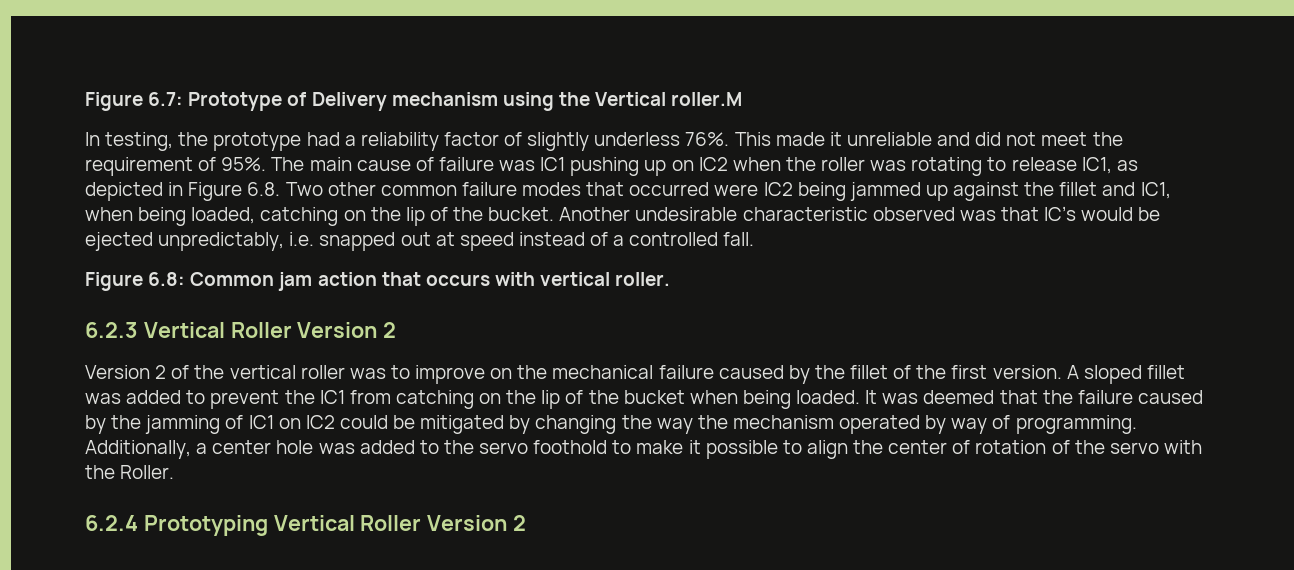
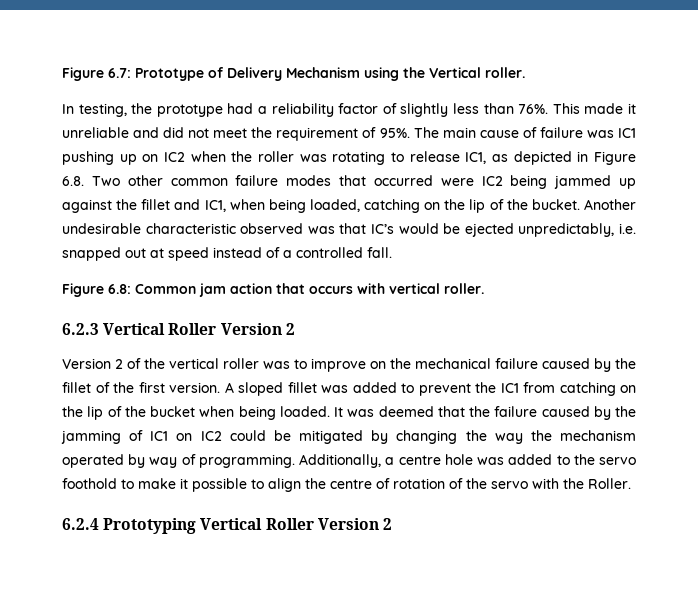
[391,92,498,106] mechanism -> [286,67,360,78] Mechanism
[671,92,743,106] roller.M -> [485,67,525,78] roller.
[594,132,681,146] underless -> [453,103,514,114] less than
[212,440,272,454] center -> [398,455,441,465] centre
[888,440,948,454] center -> [330,479,372,489] centre

